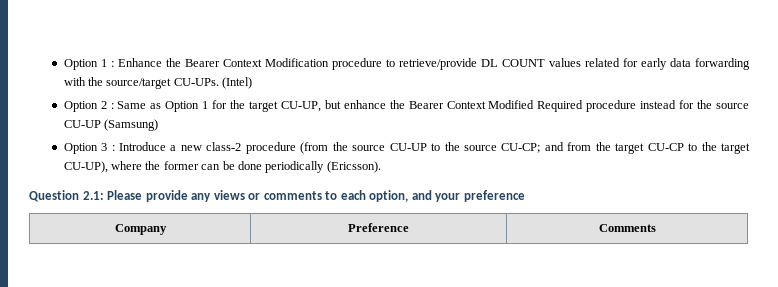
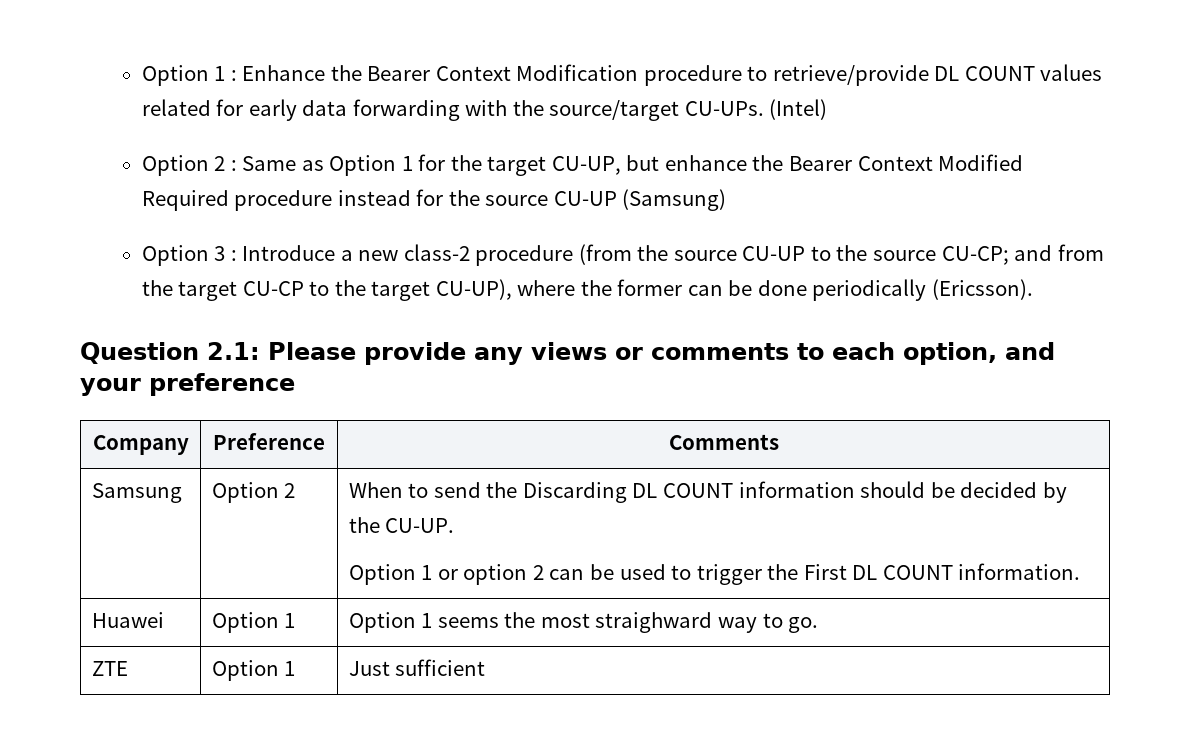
(656, 228) none -> [91,483,182,503] [211,482,296,503] [348,481,1067,503] [348,517,455,533] [348,563,1081,585] [91,612,164,628] [211,612,296,633] [348,612,819,633] [91,661,128,676] [211,660,296,681] [348,659,486,676] // Samsung | Option 2 | When to send the Discarding DL COUNT information should be decided by the CU-UP. // Option 1 or option 2 can be used to trigger the First DL COUNT information. // Huawei | Option 1 | Option 1 seems the most straighward way to go. // ZTE | Option 1 | Just sufficient

